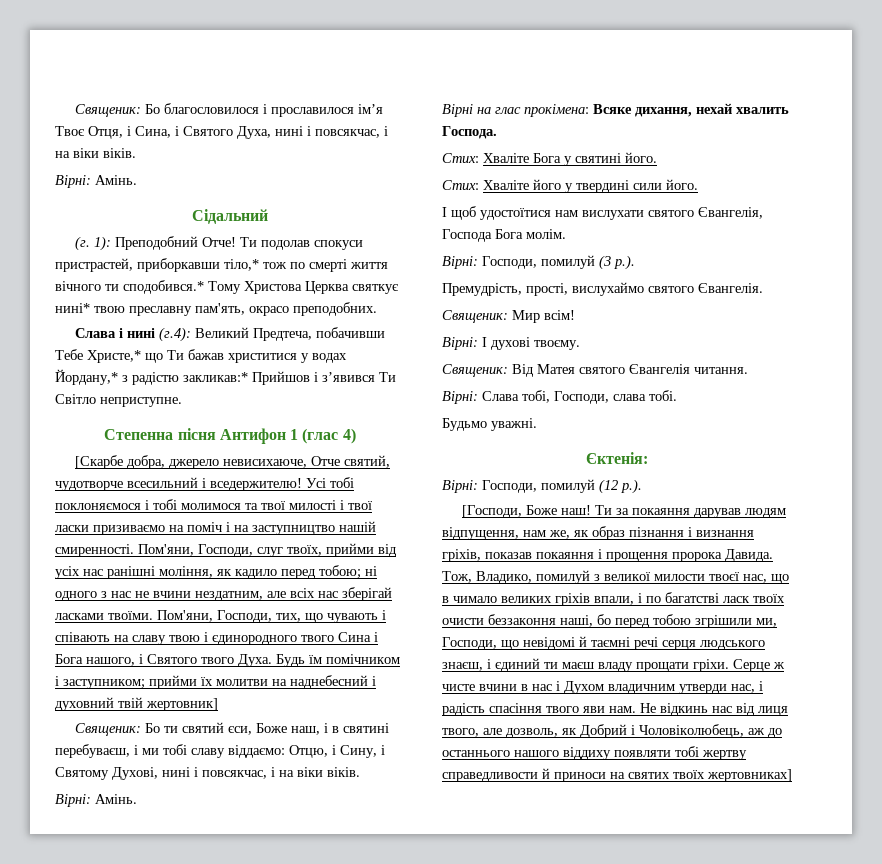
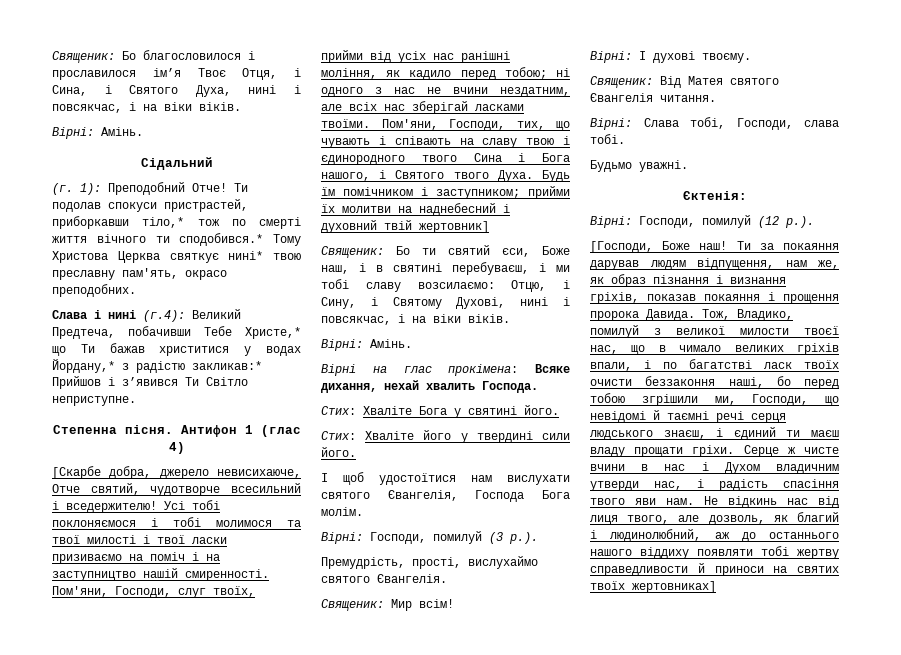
[177,428,216,440] пісня -> [124,425,173,434] пісня.
[228,745,285,758] віддаємо: -> [417,282,495,289] возсилаємо:
[580,724,744,738] Добрий і Чоловіколюбець, -> [797,512,839,522] [590,529,702,542] благий і людинолюбний,

